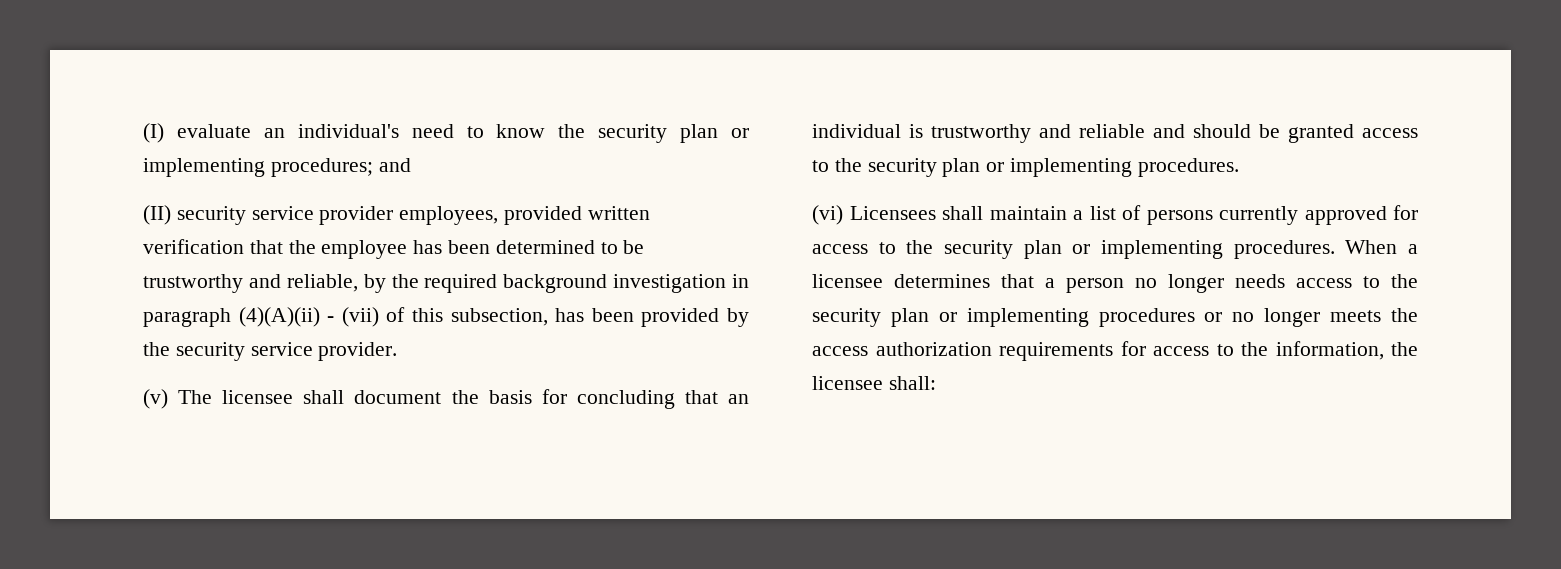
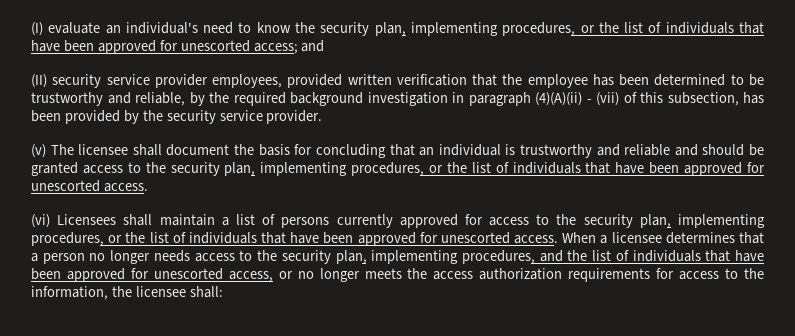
[680,124,749,143] [143,158,373,177] plan or implementing procedures; -> [374,22,764,36] [31,40,298,54] plan, implementing procedures, or the list of individuals that have been approved for unescorted access;
[942,158,1239,177] plan or implementing procedures. -> [224,162,765,176] [31,180,148,192] plan, implementing procedures, or the list of individuals that have been approved for unescorted access.
[1023,240,1335,259] plan or implementing procedures. -> [639,214,765,228] [31,232,559,246] plan, implementing procedures, or the list of individuals that have been approved for unescorted access.
[890,308,1195,327] plan or implementing procedures -> [335,250,764,264] [31,268,273,282] plan, implementing procedures, and the list of individuals that have been approved for unescorted access,

